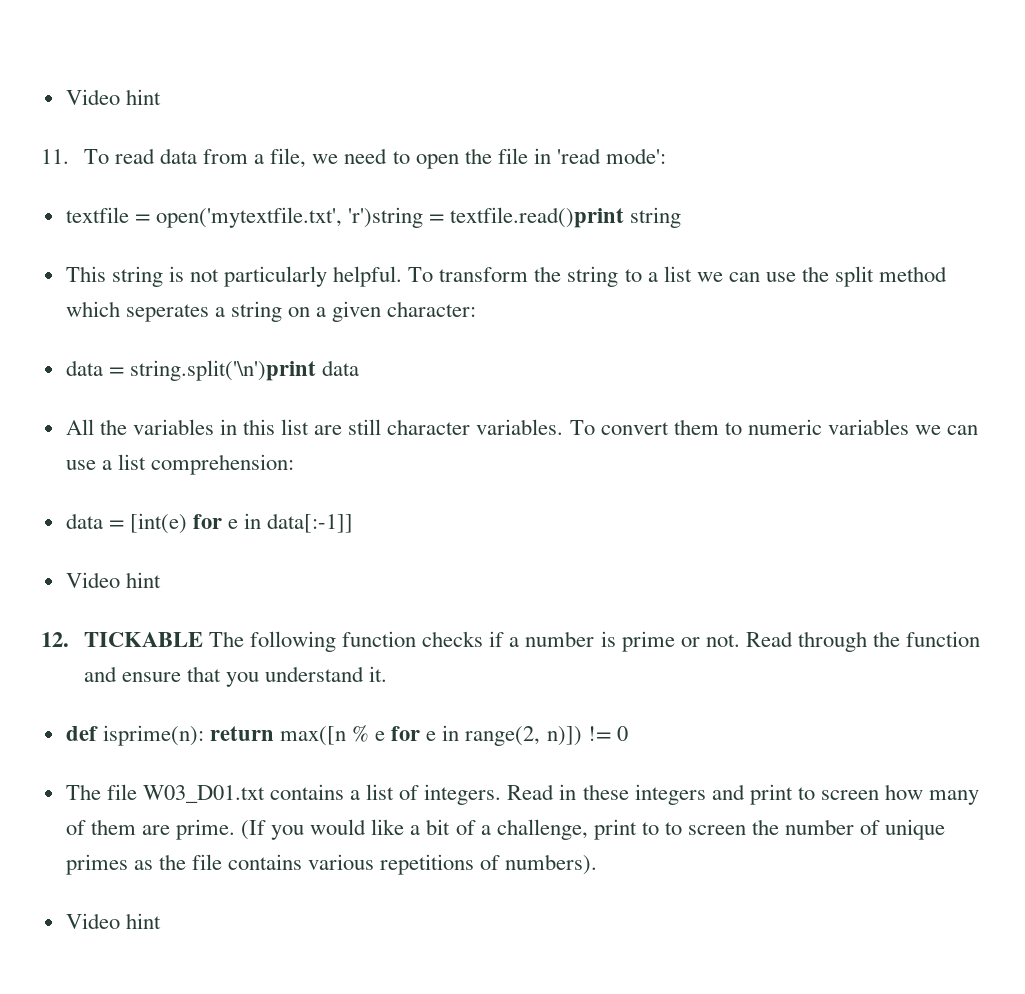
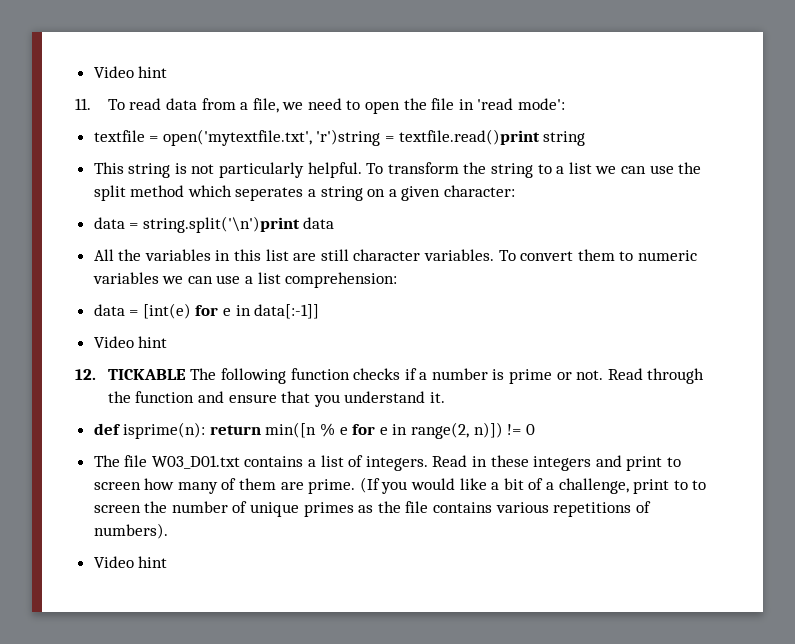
[279,726,346,746] max([n -> [265,422,317,438] min([n

